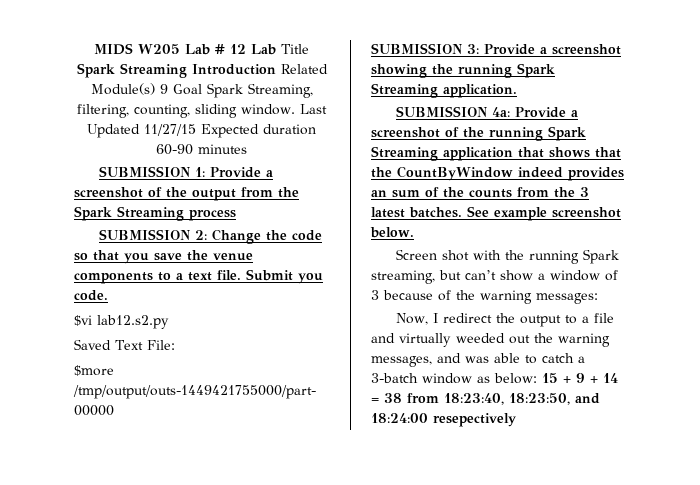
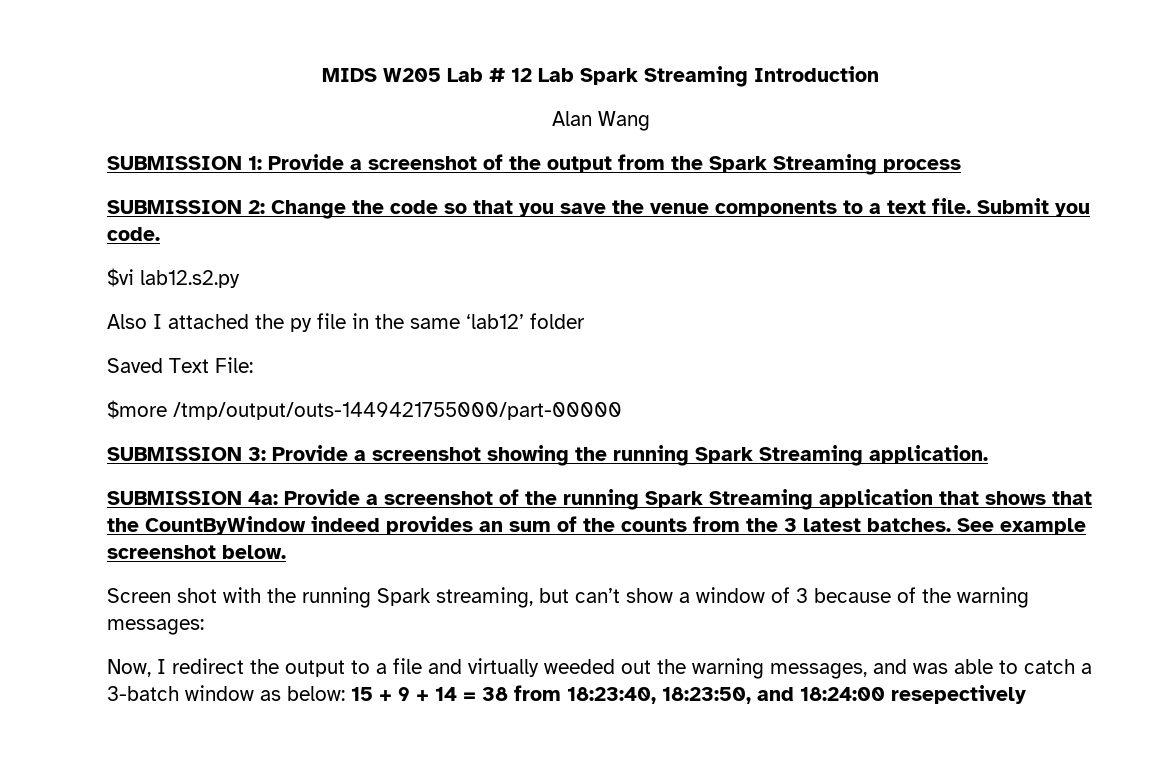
[281,44,309,54] Title -> (574, 75) none
[280,64,328,74] [90,83,313,98] [77,104,327,118] [87,124,316,138] [156,144,247,155] Related Module(s) 9 Goal Spark Streaming, filtering, counting, sliding window. Last Updated 11/27/15 Expected duration 60-90 minutes -> [551,111,650,131] // Alan Wang
(169, 322) none -> [107,313,585,332] // Also I attached the py file in the same ‘lab12’ folder

